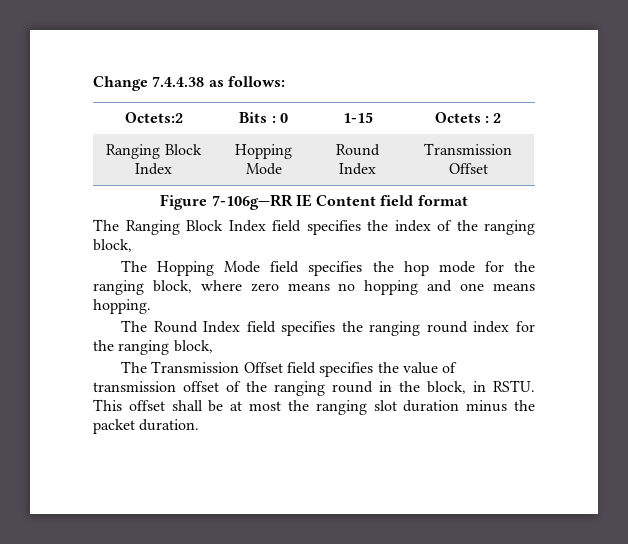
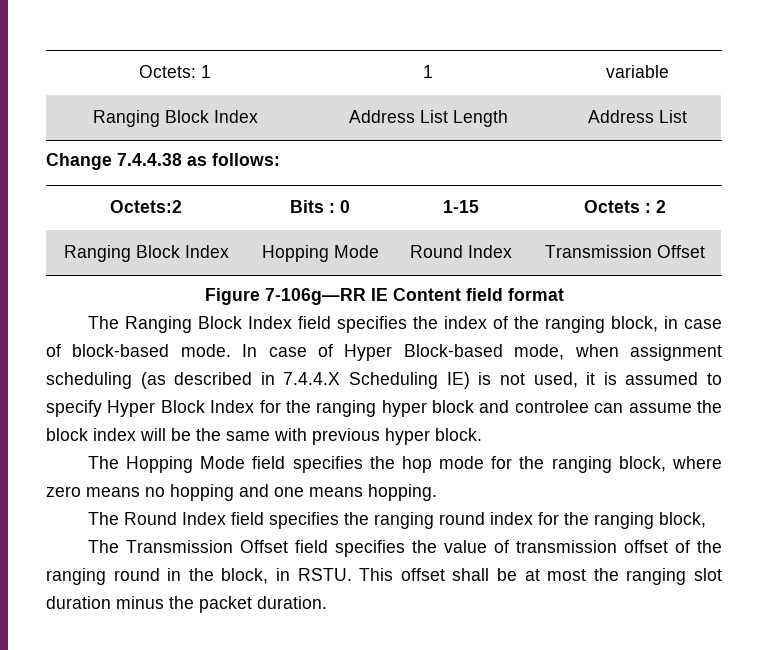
(93, 83) none -> [139,65,211,78] [423,65,433,78] [605,65,669,78] [92,110,258,127] [348,110,508,127] [587,110,687,123] Octets: 1 | 1 | variable // Ranging Block Index | Address List Length | Address List //
(132, 245) none -> [663,316,722,329] [46,344,722,361] [46,372,723,389] [46,400,722,417] [46,428,482,445] in case of block-based mode. In case of Hyper Block-based mode, when assignment scheduling (as described in 7.4.4.X Scheduling IE) is not used, it is assumed to specify Hyper Block Index for the ranging hyper block and controlee can assume the block index will be the same with previous hyper block.

